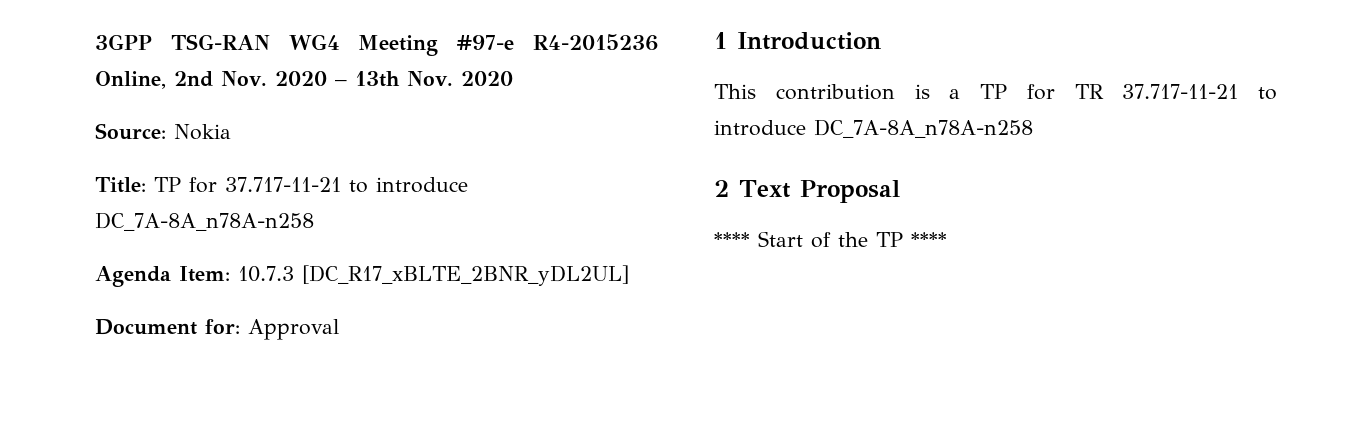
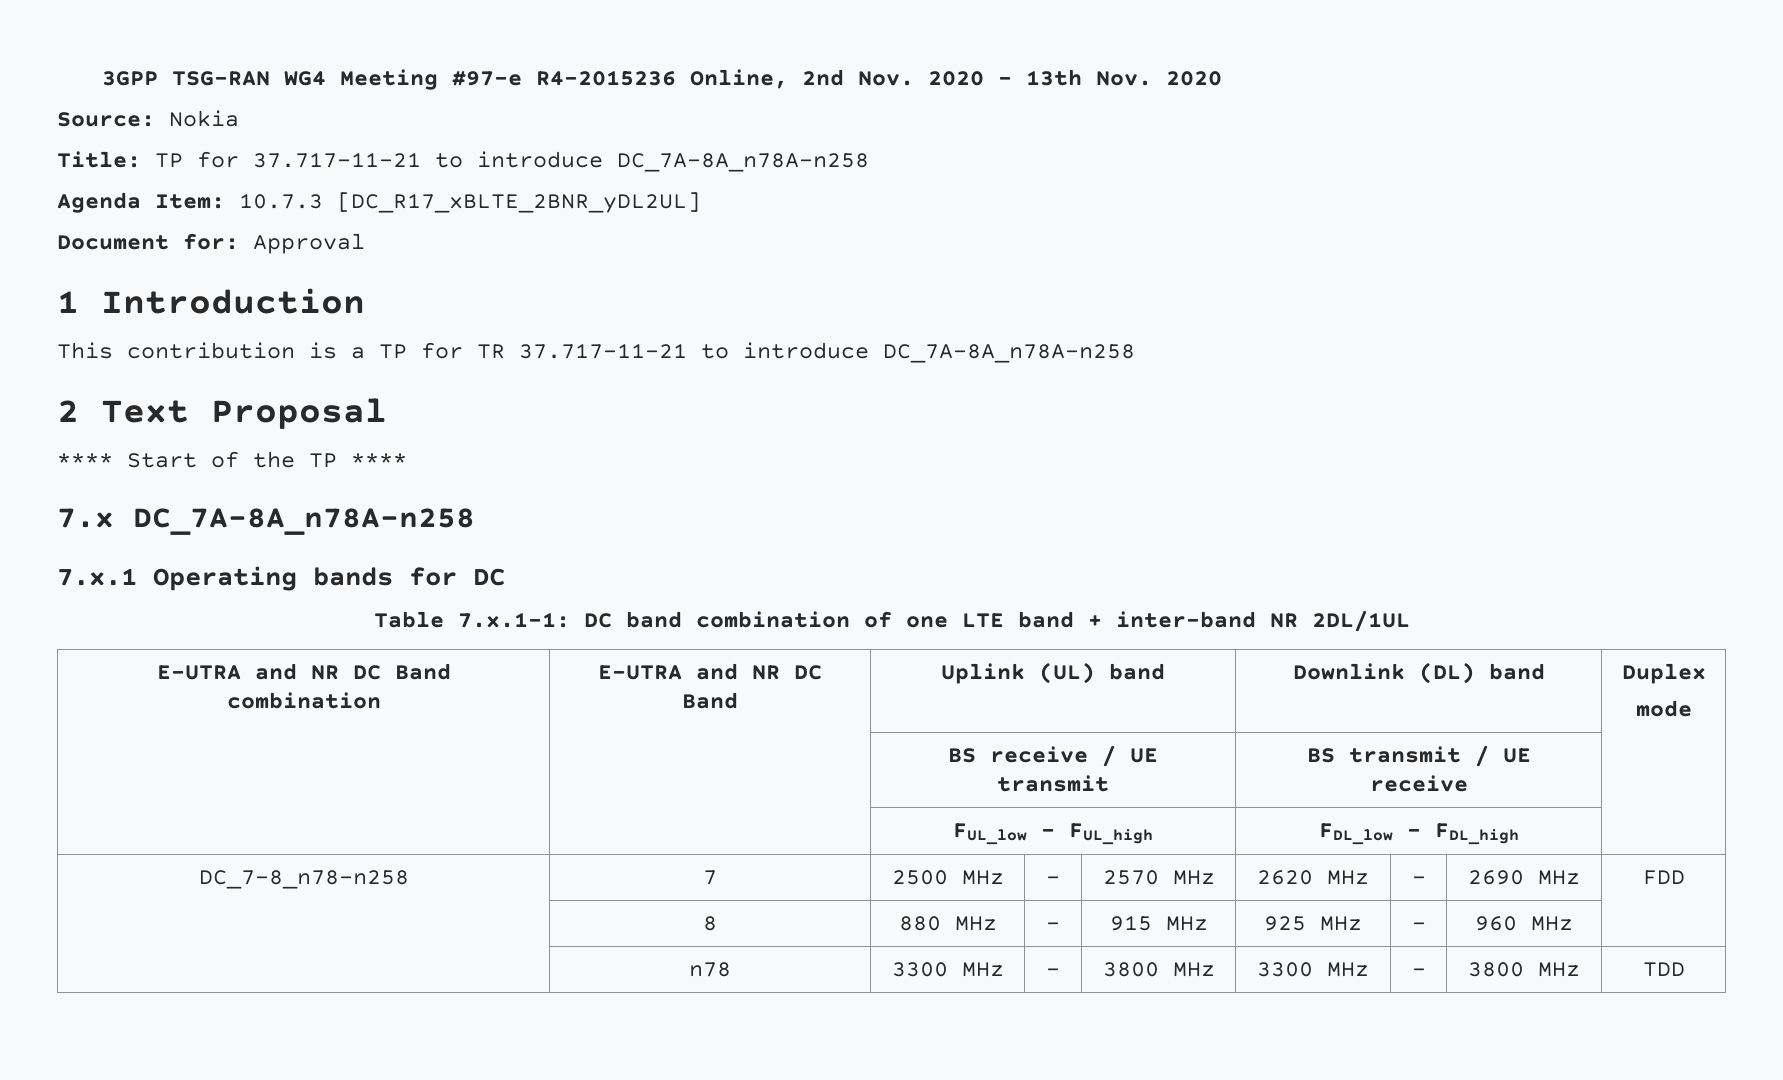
(947, 239) none -> [57,508,475,535] [57,566,505,591] [373,610,1410,632] [156,663,451,680] [226,692,381,709] [598,663,822,680] [682,692,738,709] [941,662,1165,684] [1292,662,1545,684] [1621,663,1706,684] [1635,700,1692,717] [948,745,1158,767] [997,775,1109,792] [1306,745,1531,767] [1369,775,1468,792] [953,823,1153,845] [1318,823,1519,845] [198,870,409,889] [703,870,717,885] [891,870,1004,885] [1046,876,1060,884] [1102,870,1215,885] [1257,870,1369,885] [1411,876,1426,884] [1468,870,1580,885] [1642,870,1685,885] [703,916,717,931] [898,916,997,931] [1046,922,1060,930] [1109,915,1208,931] [1264,916,1362,931] [1411,922,1426,930] [1475,916,1573,931] [689,962,731,977] [891,962,1004,977] [1046,968,1060,976] [1102,962,1215,977] [1257,962,1369,977] [1411,968,1426,976] [1468,962,1580,977] [1642,962,1685,977] // 7.x DC_7A-8A_n78A-n258 // 7.x.1 Operating bands for DC // Table 7.x.1-1: DC band combination of one LTE band + inter-band NR 2DL/1UL // E-UTRA and NR DC Band combination | E-UTRA and NR DC Band | Uplink (UL) band | Downlink (DL) band | Duplex // mode // | | BS receive / UE transmit | BS transmit / UE receive | // | | FUL_low – FUL_high | FDL_low – FDL_high | // DC_7-8_n78-n258 | 7 | 2500 MHz | – | 2570 MHz | 2620 MHz | – | 2690 MHz | FDD // | 8 | 880 MHz | – | 915 MHz | 925 MHz | – | 960 MHz | // | n78 | 3300 MHz | – | 3800 MHz | 3300 MHz | – | 3800 MHz | TDD

